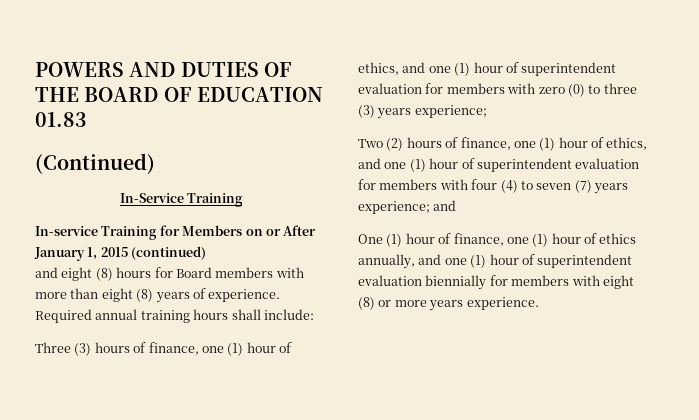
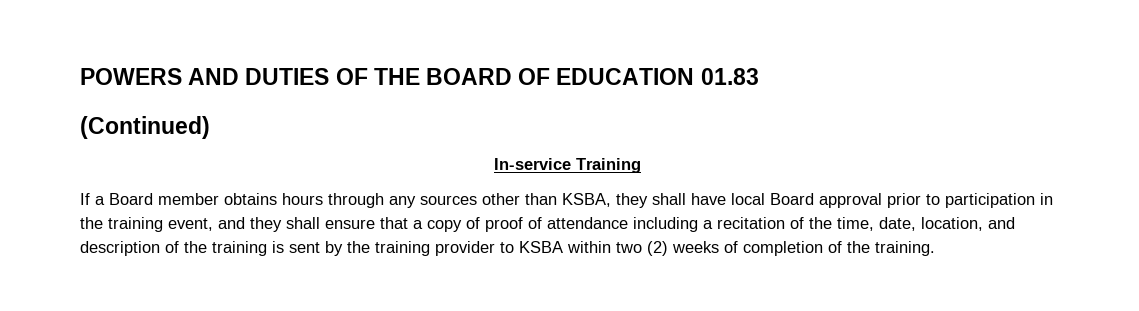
[119,193,184,203] In-Service -> [494,158,571,170] In-service
[35,225,317,240] [34,246,207,261] [35,267,304,281] [35,288,281,303] [35,309,314,323] [35,342,292,356] [358,62,617,76] [358,83,637,97] [358,105,487,119] [358,137,648,151] [358,158,640,172] [358,179,628,194] [358,200,457,214] [358,233,637,247] [358,254,633,269] [358,275,634,290] [358,297,539,311] In-service Training for Members on or After January 1, 2015 (continued) // and eight (8) hours for Board members with more than eight (8) years of experience. Required annual training hours shall include: // Three (3) hours of finance, one (1) hour of ethics, and one (1) hour of superintendent evaluation for members with zero (0) to three (3) years experience; // Two (2) hours of finance, one (1) hour of ethics, and one (1) hour of superintendent evaluation for members with four (4) to seven (7) years experience; and // One (1) hour of finance, one (1) hour of ethics annually, and one (1) hour of superintendent evaluation biennially for members with eight (8) or more years experience. -> [80,193,1053,208] [80,217,1015,232] [80,241,935,256] If a Board member obtains hours through any sources other than KSBA, they shall have local Board approval prior to participation in the training event, and they shall ensure that a copy of proof of attendance including a recitation of the time, date, location, and description of the training is sent by the training provider to KSBA within two (2) weeks of completion of the training.

